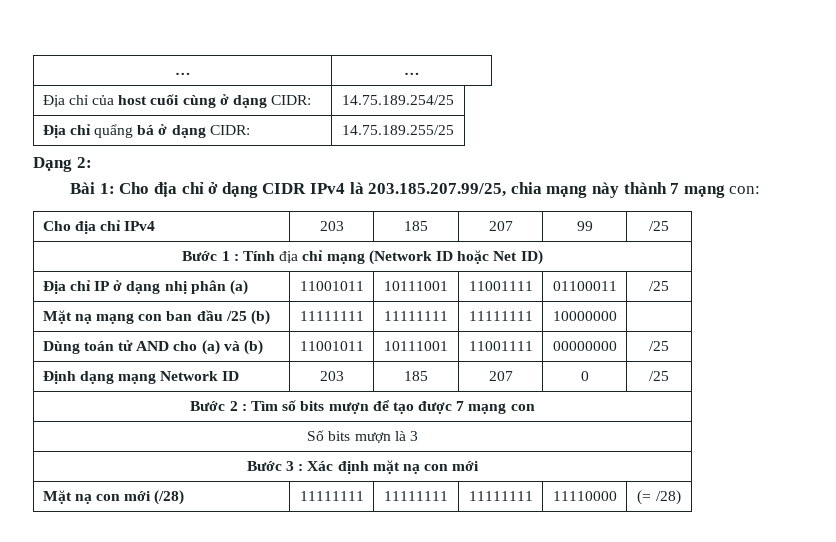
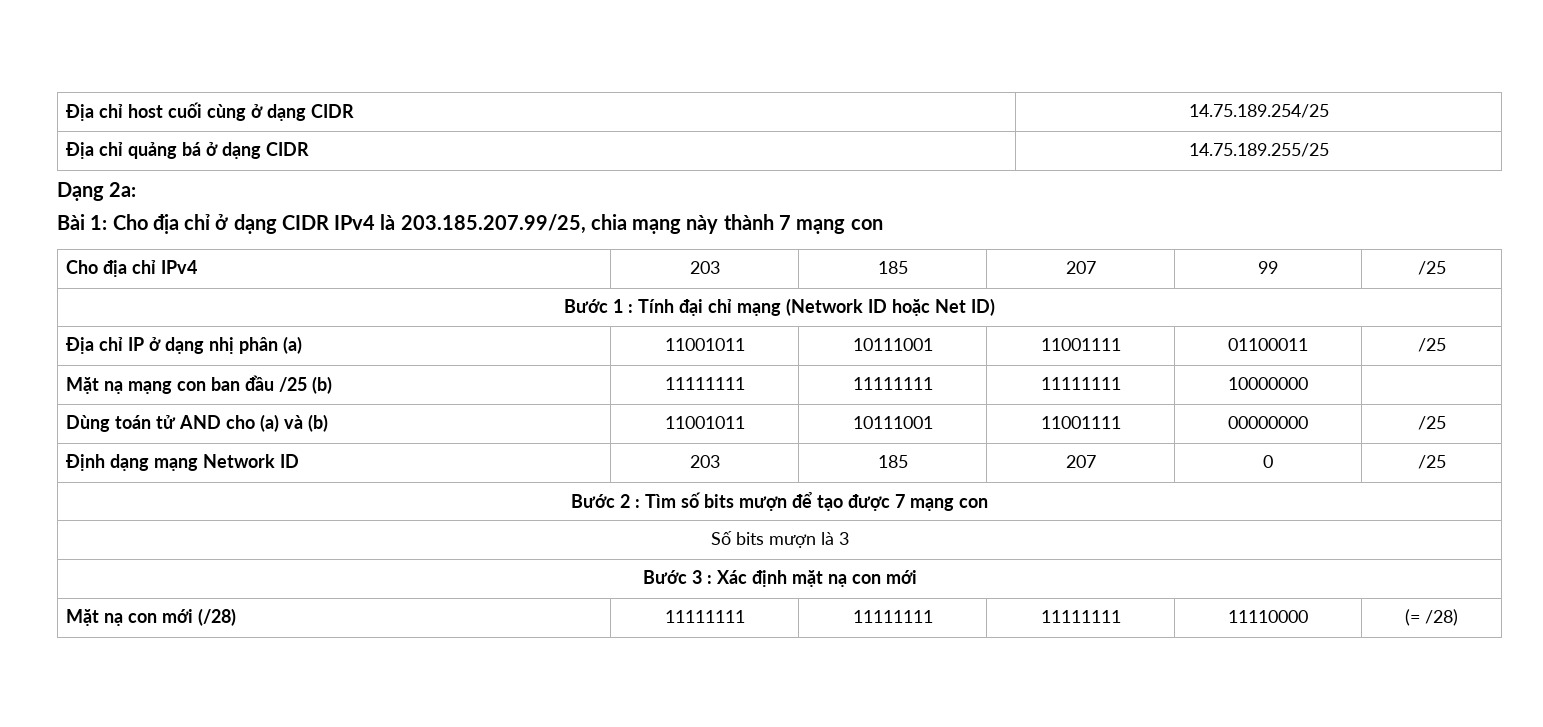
[174,72,191,75] [403,72,420,75] [42,95,115,107] … | … // Địa chỉ của -> [65,104,124,121] Địa chỉ
[271,95,312,105] CIDR: -> [311,104,355,118] CIDR
[94,124,134,138] quẩng -> [128,142,178,159] quảng
[209,125,250,135] CIDR: -> [266,142,310,156] CIDR
[76,157,92,168] 2: -> [109,182,137,197] 2a:
[729,186,761,194] con: -> [850,219,883,230] con
[279,251,299,263] địa -> [679,299,703,316] đại

